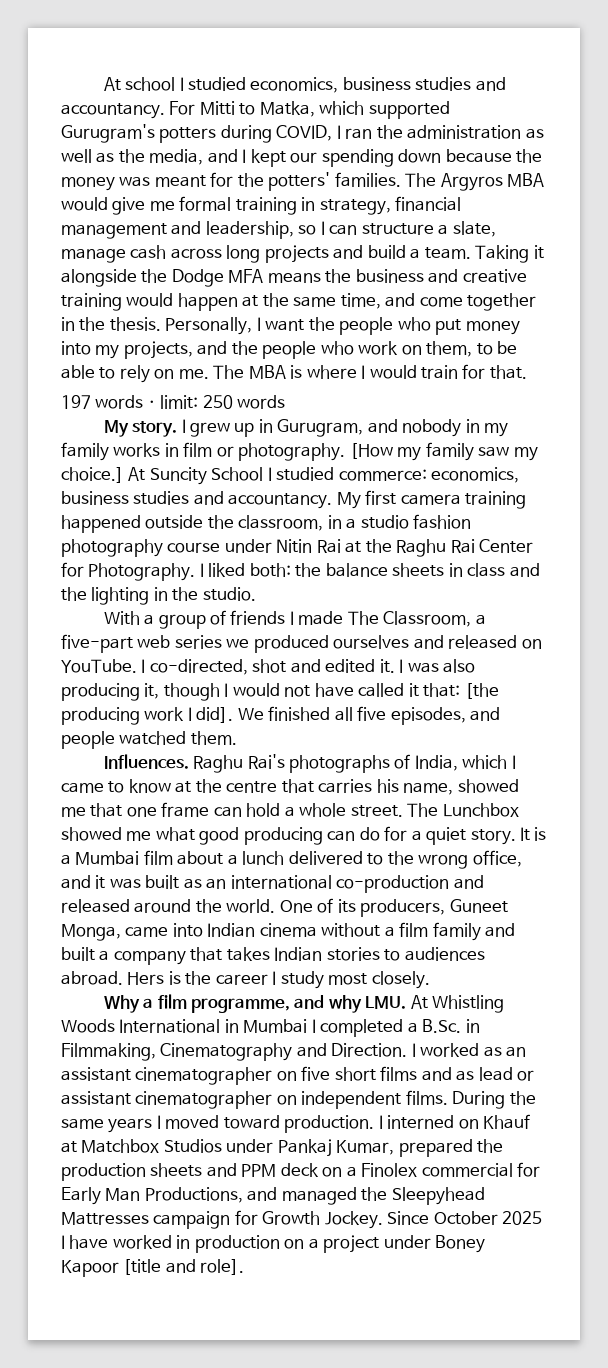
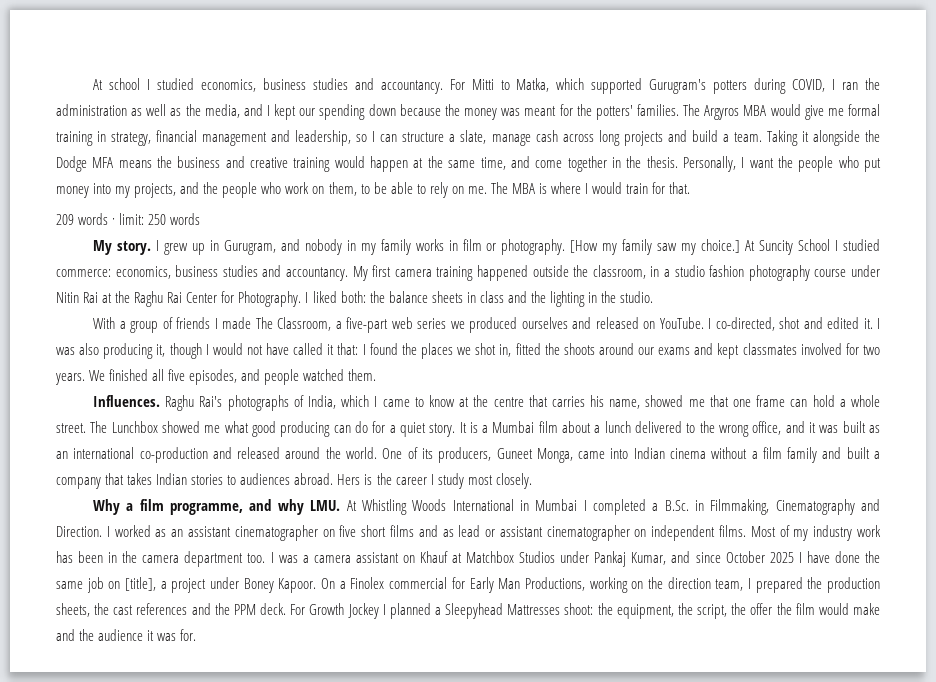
[61,395,91,409] 197 -> [56,214,74,225] 209
[464,683,499,699] [61,707,234,725] [the producing work I did]. -> [362,343,880,359] [55,373,85,385] I found the places we shot in, fitted the shoots around our exams and kept classmates involved for two years.
[452,1091,536,1109] [61,1115,455,1133] During the same years I moved toward production. I interned -> [750,525,881,541] [56,551,399,567] Most of my industry work has been in the camera department too. I was a camera assistant
[398,1139,504,1157] [61,1163,343,1181] prepared the production sheets and PPM deck on -> [671,551,880,563] [56,577,336,593] and since October 2025 I have done the same job on [title], a project under Boney Kapoor. On
[247,1187,485,1205] [61,1210,543,1229] [61,1235,486,1253] [61,1259,245,1277] and managed the Sleepyhead Mattresses campaign for Growth Jockey. Since October 2025 I have worked in production on a project under Boney Kapoor [title and role]. -> [589,577,880,593] [56,603,881,619] [56,629,197,641] working on the direction team, I prepared the production sheets, the cast references and the PPM deck. For Growth Jockey I planned a Sleepyhead Mattresses shoot: the equipment, the script, the offer the film would make and the audience it was for.

